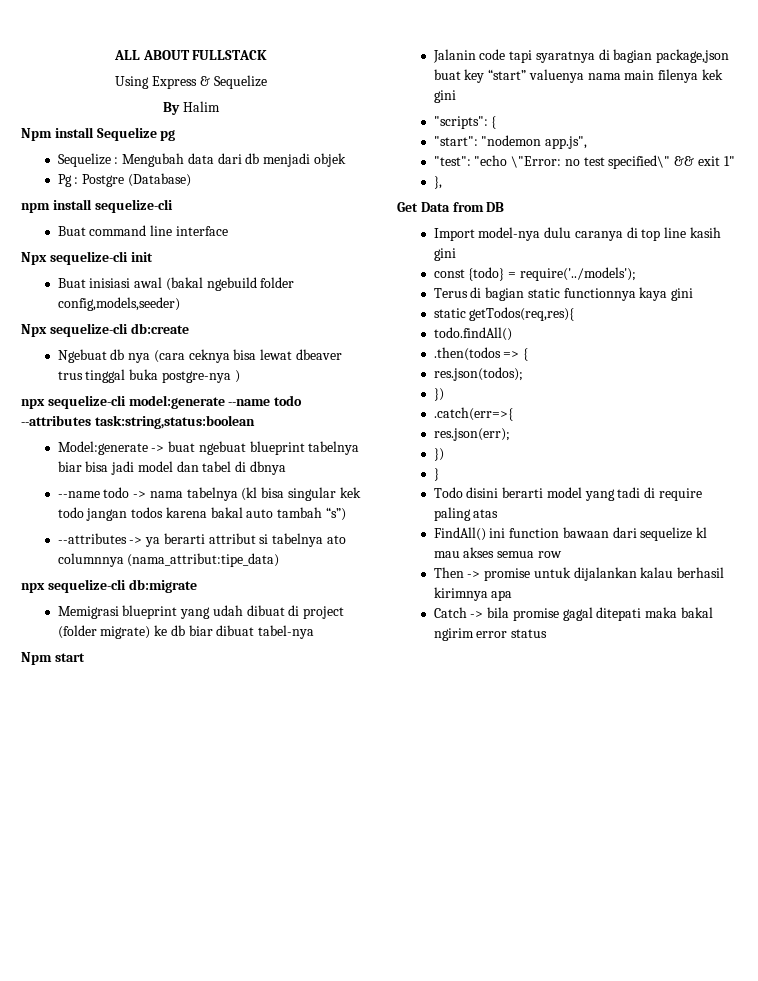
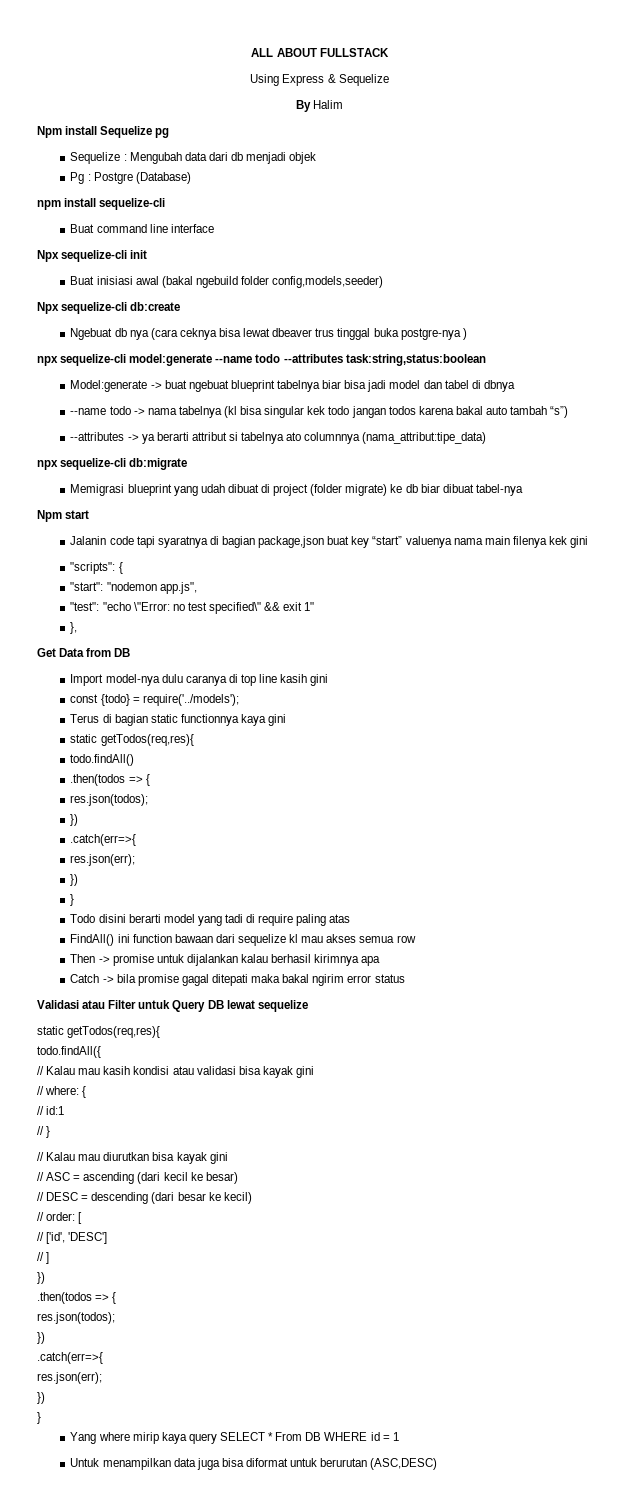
(548, 633) none -> [37,1000,308,1012] [37,1026,161,1038] [37,1046,101,1058] [37,1066,314,1078] [37,1086,87,1098] [37,1106,65,1115] [37,1126,51,1138] [37,1152,228,1164] [37,1172,238,1184] [37,1192,252,1204] [37,1212,83,1224] [37,1232,108,1244] [37,1252,50,1264] [37,1272,45,1284] [37,1292,117,1304] [37,1312,115,1324] [37,1332,45,1344] [37,1352,103,1364] [37,1372,102,1384] [37,1392,45,1404] [37,1412,41,1424] [70,1432,399,1444] [70,1458,438,1470] // Validasi atau Filter untuk Query DB lewat sequelize // static getTodos(req,res){ // todo.findAll({ // // Kalau mau kasih kondisi atau validasi bisa kayak gini // // where: { // // id:1 // // } // // Kalau mau diurutkan bisa kayak gini // // ASC = ascending (dari kecil ke besar) // // DESC = descending (dari besar ke kecil) // // order: [ // // ['id', 'DESC'] // // ] // }) // .then(todos => { // res.json(todos); // }) // .catch(err=>{ // res.json(err); // }) // } // Yang where mirip kaya query SELECT * From DB WHERE id = 1 // Untuk menampilkan data juga bisa diformat untuk berurutan (ASC,DESC)

